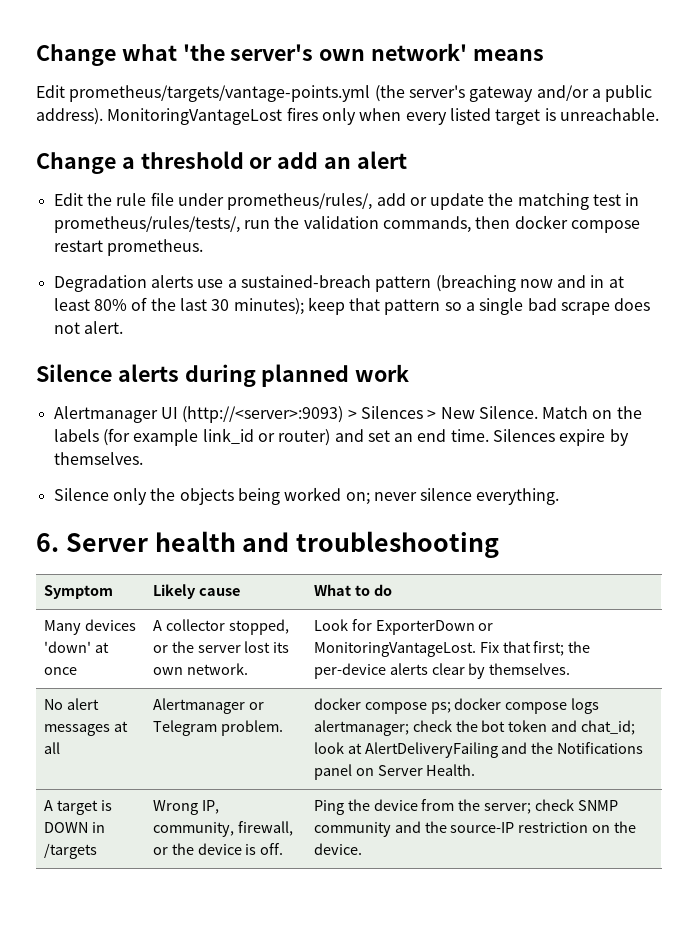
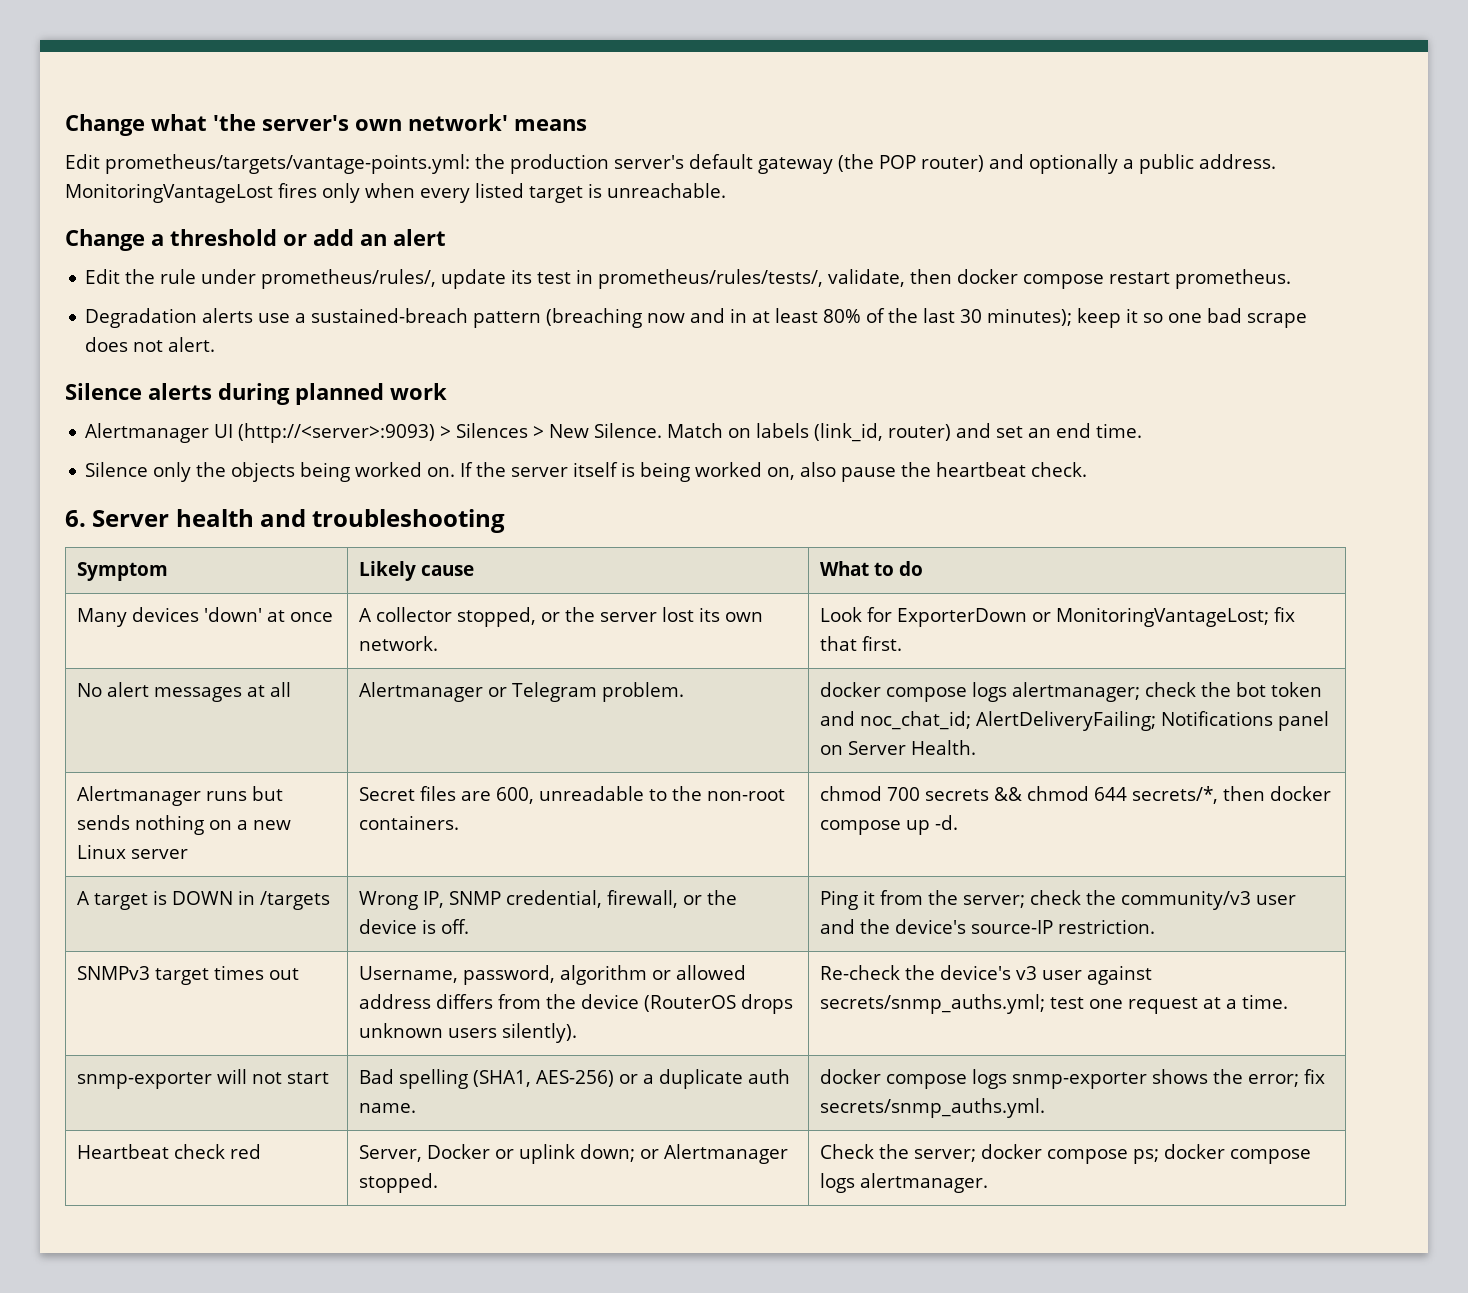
[69,85,589,102] prometheus/targets/vantage-points.yml (the server's gateway and/or -> [105,154,1119,174] prometheus/targets/vantage-points.yml: the production server's default gateway (the POP router) and optionally
[36,108,103,125] address). -> [1199,154,1277,169] address.
[150,192,174,206] file -> (197, 276) none
[376,193,640,210] [53,216,471,233] add or update the matching test in prometheus/rules/tests/, run the validation commands, -> [441,269,906,289] update its test in prometheus/rules/tests/, validate,
[349,298,524,315] that pattern so a single -> [1126,308,1203,323] it so one
[616,406,642,419] [53,428,275,446] the labels (for example link_id or -> [756,423,884,442] labels (link_id,
[493,429,629,446] [53,452,143,465] Silences expire by themselves. -> (1143, 430) none
[345,488,560,505] on; never silence everything. -> [427,462,1088,482] on. If the server itself is being worked on, also pause the heartbeat check.
[313,641,591,657] [313,663,571,679] MonitoringVantageLost. Fix that first; the per-device alerts clear by themselves. -> [1055,607,1295,627] [819,636,902,651] MonitoringVantageLost; fix that first.
[430,698,568,714] ps; docker compose -> (967, 694) none
[581,720,636,735] [313,742,554,758] chat_id; look at AlertDeliveryFailing and the -> [859,711,1156,731] noc_chat_id; AlertDeliveryFailing;
(476, 770) none -> [76,786,283,806] [76,815,291,835] [76,844,188,859] [358,786,785,804] [358,815,459,830] [819,786,1331,804] [819,815,958,835] // Alertmanager runs but sends nothing on a new Linux server | Secret files are 600, unreadable to the non-root containers. | chmod 700 secrets && chmod 644 secrets/*, then docker compose up -d.
[152,822,234,837] community, -> [448,890,602,908] SNMP credential,
[347,799,418,811] the device -> [862,890,875,905] it
[578,800,619,811] [313,821,637,837] [313,843,362,855] SNMP community and the source-IP restriction on the device. -> [1085,890,1296,910] [819,919,1155,934] [76,965,299,985] [358,965,746,985] [358,994,793,1014] [358,1023,577,1043] [819,965,1152,985] [819,994,1288,1014] [76,1069,329,1089] [358,1069,790,1089] [358,1103,416,1113] [819,1069,1325,1089] [819,1098,1045,1118] [76,1144,261,1159] [358,1144,788,1164] [358,1173,438,1193] [819,1144,1311,1164] [819,1173,988,1193] the community/v3 user and the device's source-IP restriction. // SNMPv3 target times out | Username, password, algorithm or allowed address differs from the device (RouterOS drops unknown users silently). | Re-check the device's v3 user against secrets/snmp_auths.yml; test one request at a time. // snmp-exporter will not start | Bad spelling (SHA1, AES-256) or a duplicate auth name. | docker compose logs snmp-exporter shows the error; fix secrets/snmp_auths.yml. // Heartbeat check red | Server, Docker or uplink down; or Alertmanager stopped. | Check the server; docker compose ps; docker compose logs alertmanager.

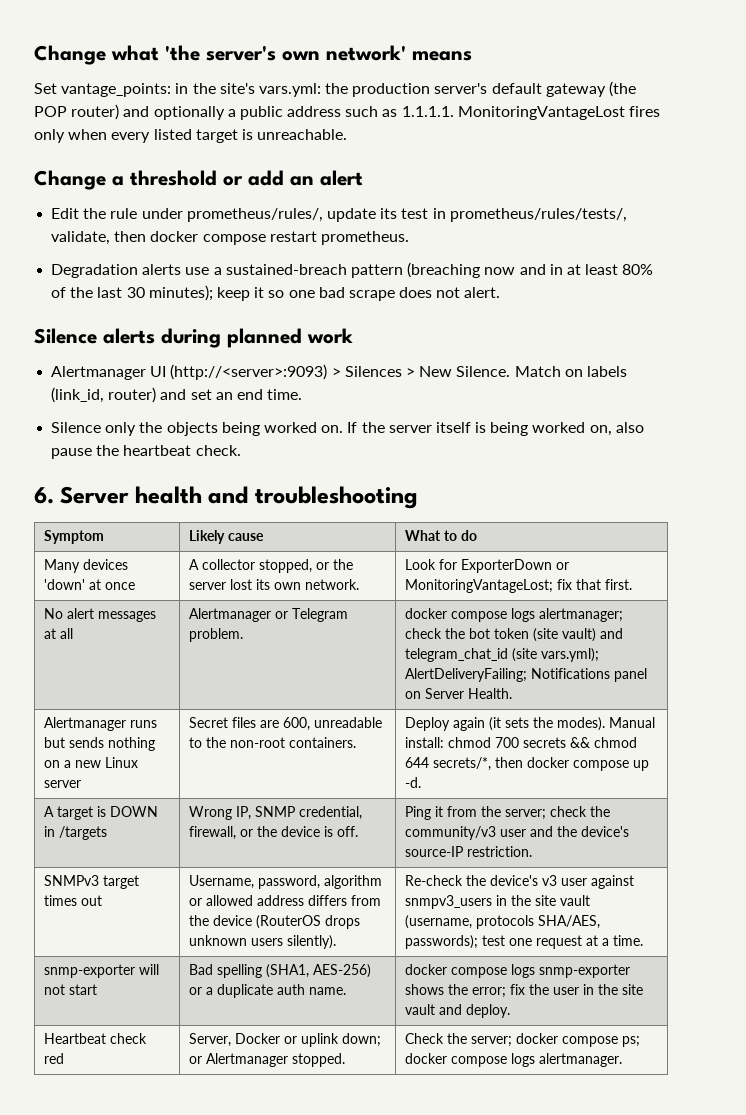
[65,154,470,174] Edit prometheus/targets/vantage-points.yml: -> [34,83,321,97] Set vantage_points: in the site's vars.yml:
[1199,154,1277,169] address. -> [287,106,454,117] address such as 1.1.1.1.
[819,711,971,730] and noc_chat_id; -> [533,628,624,642] [405,648,600,662] (site vault) and telegram_chat_id (site vars.yml);
(459, 822) none -> [405,717,656,731] [405,737,445,748] Deploy again (it sets the modes). Manual install:
[819,994,1045,1014] secrets/snmp_auths.yml; -> [405,895,591,909] [405,915,601,929] [405,935,479,949] snmpv3_users in the site vault (username, protocols SHA/AES, passwords);
[819,1098,1045,1118] secrets/snmp_auths.yml. -> [529,984,644,995] [405,1004,511,1018] the user in the site vault and deploy.

